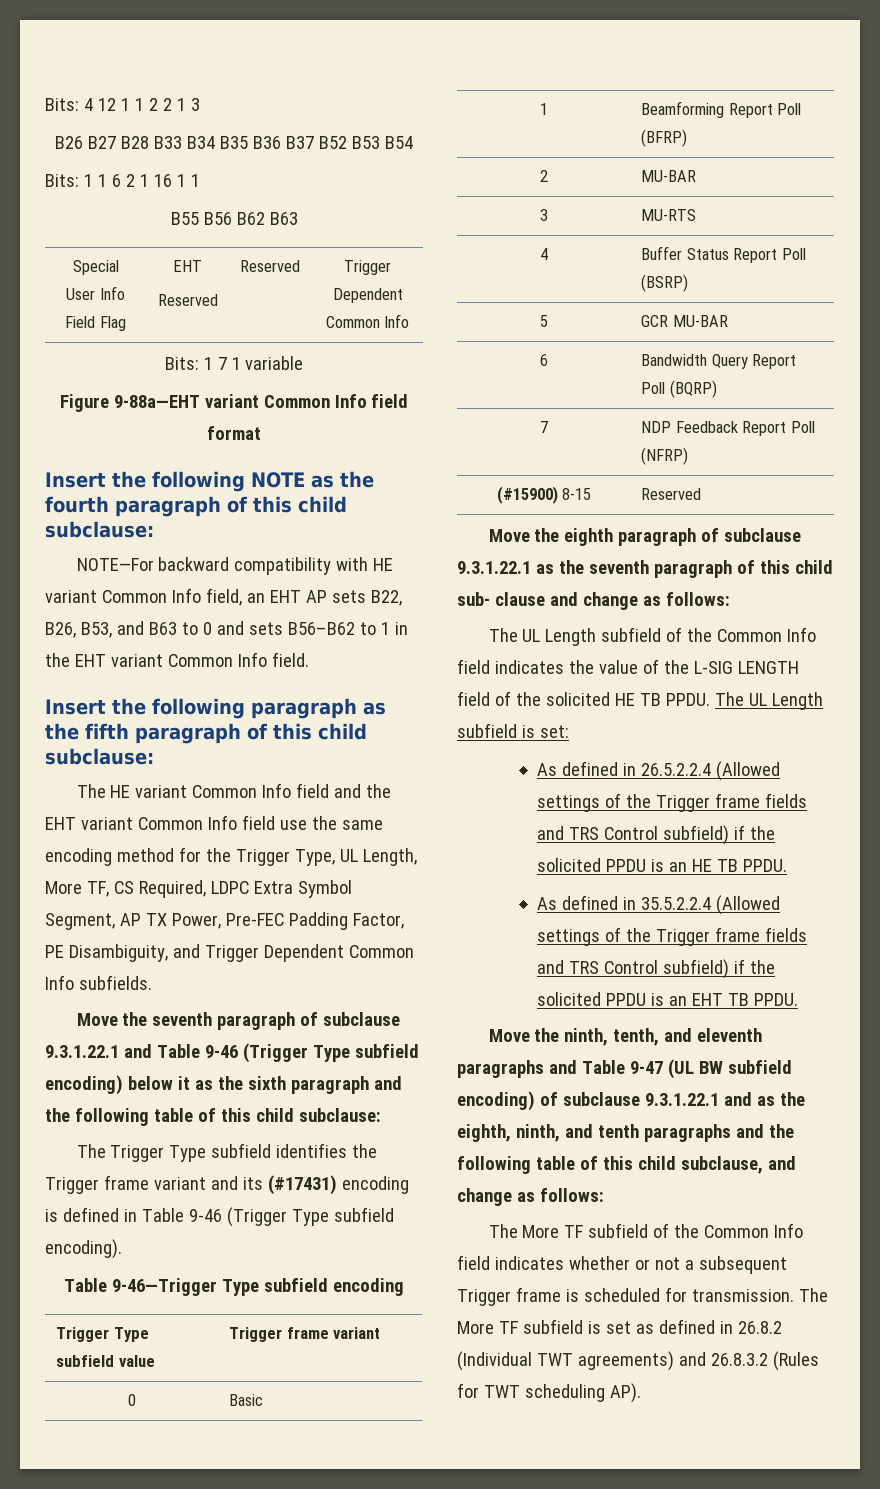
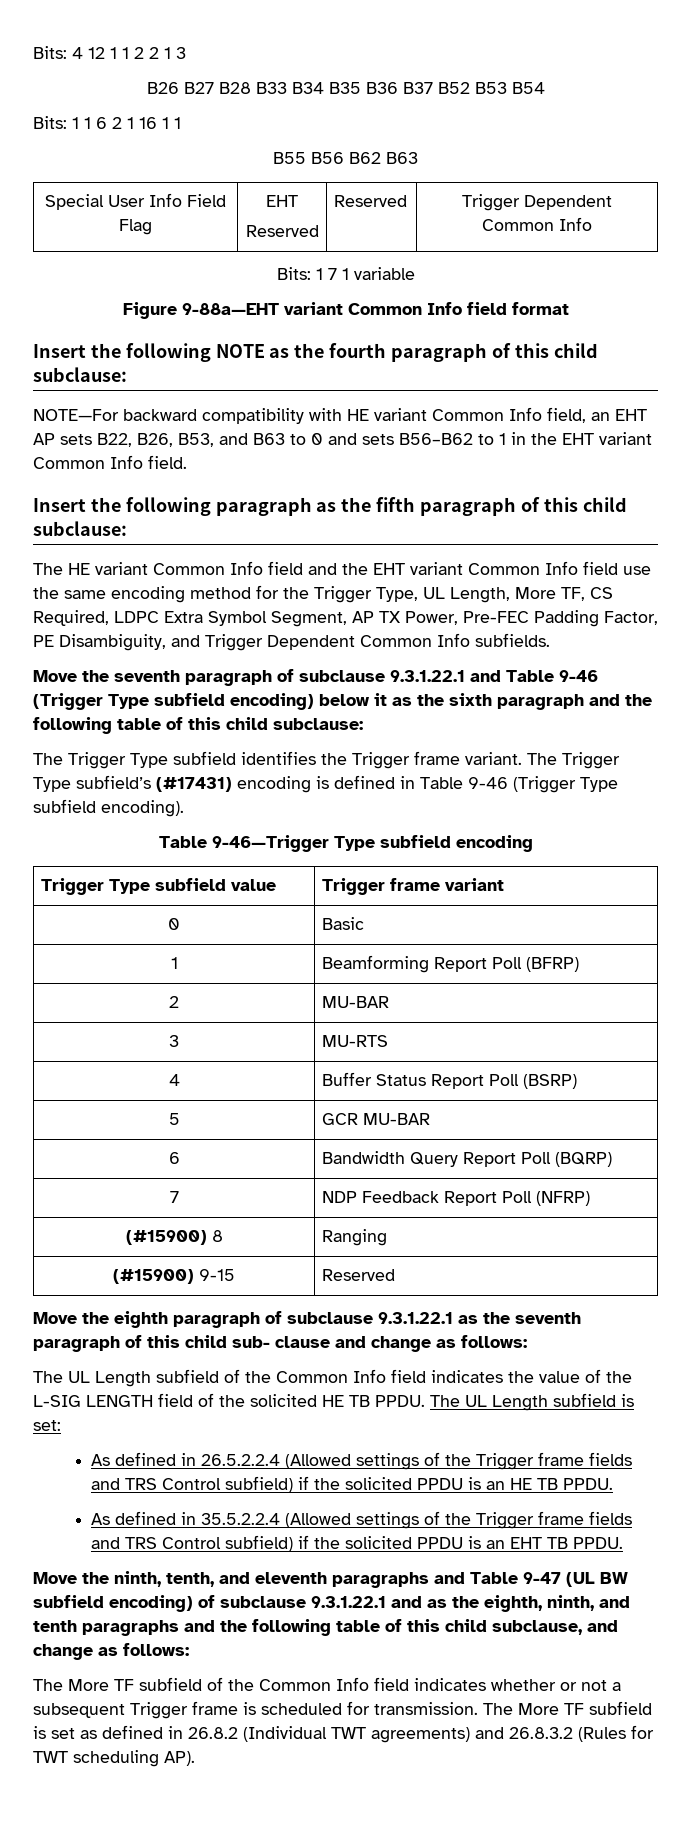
[153,1176,263,1190] variant and its -> [465,752,620,769] [33,775,151,792] variant. The Trigger Type subfield’s
[562,488,592,500] 8-15 -> [211,1230,223,1242] [321,1229,387,1246] [112,1269,235,1284] 8 | Ranging // (#15900) 9-15

